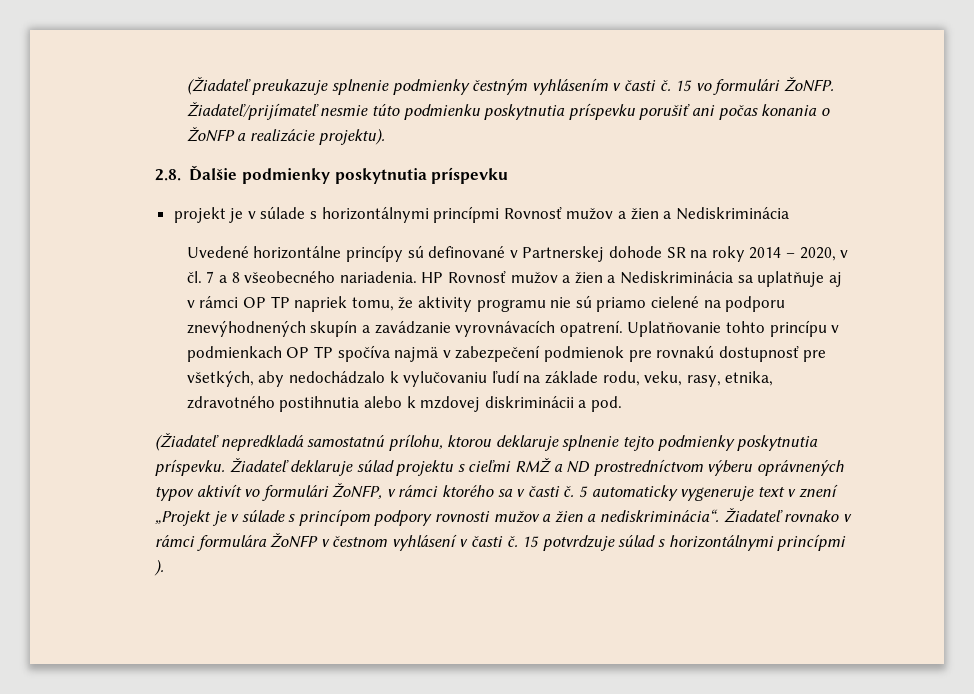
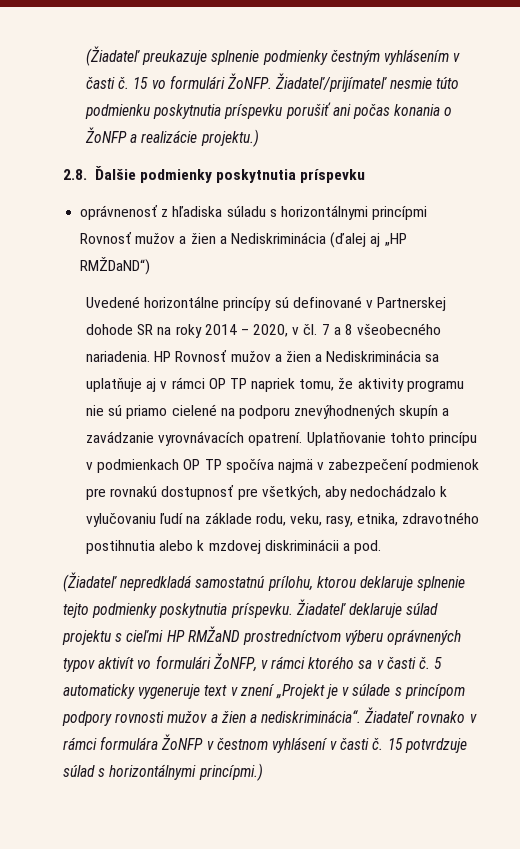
[318,128,385,145] projektu). -> [200,129,259,147] projektu.)
[173,206,306,223] projekt je v súlade -> [80,205,266,220] oprávnenosť z hľadiska súladu
(789, 213) none -> [330,232,407,248] [80,257,151,275] (ďalej aj „HP RMŽDaND“)
[515,458,591,473] RMŽ a ND -> [166,626,240,642] HP RMŽaND
[777,534,847,551] [153,559,164,576] princípmi ). -> [198,763,263,781] princípmi.)

